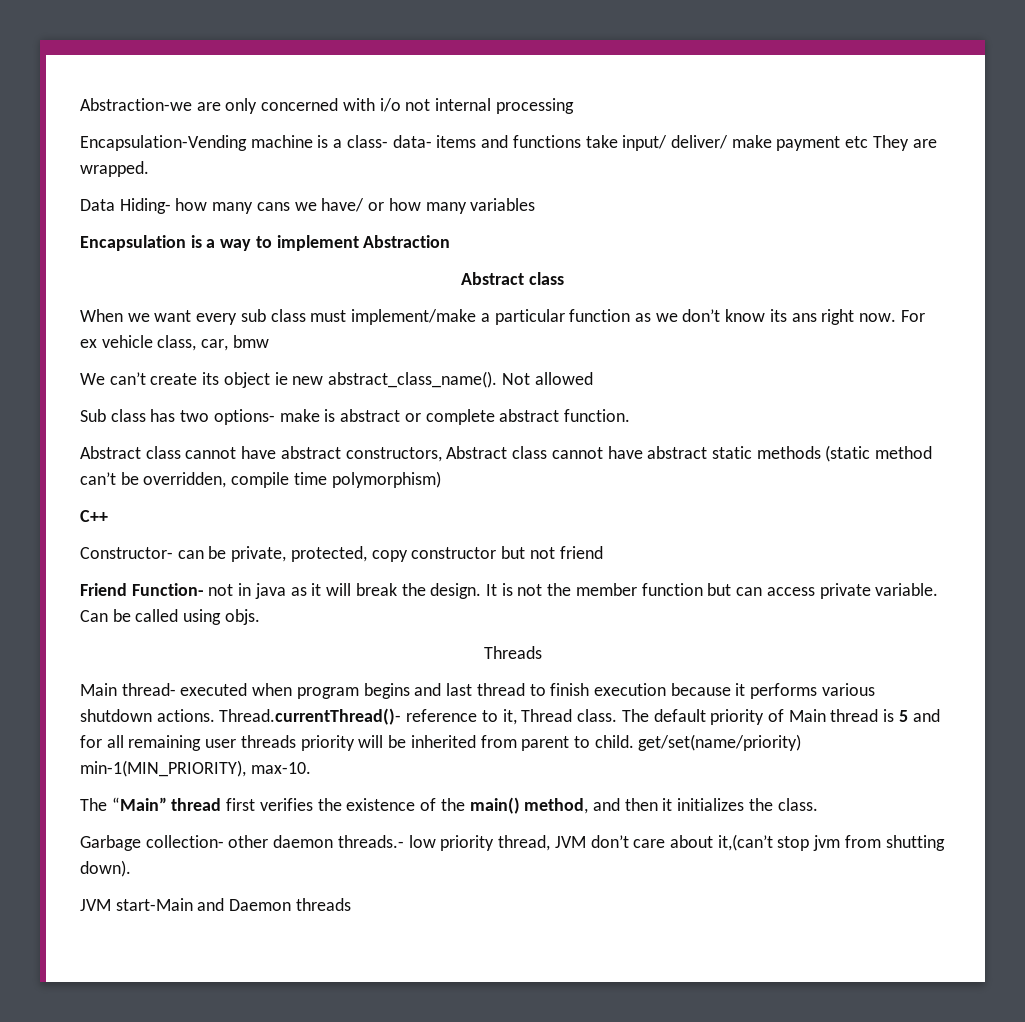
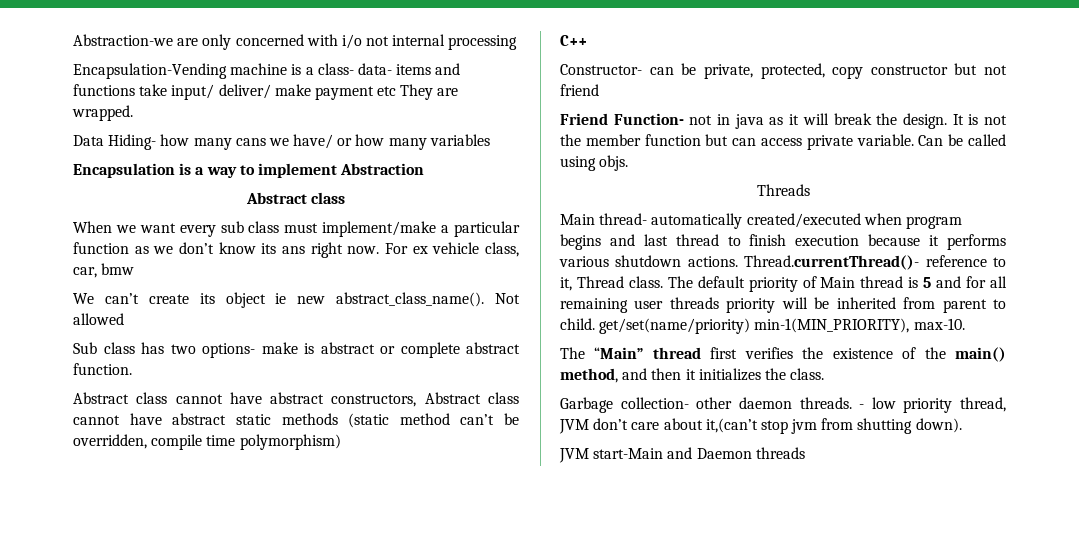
[180,683,248,696] executed -> [651,213,861,229] automatically created/executed
[337,835,404,848] threads.- -> [799,397,865,409] threads. -

